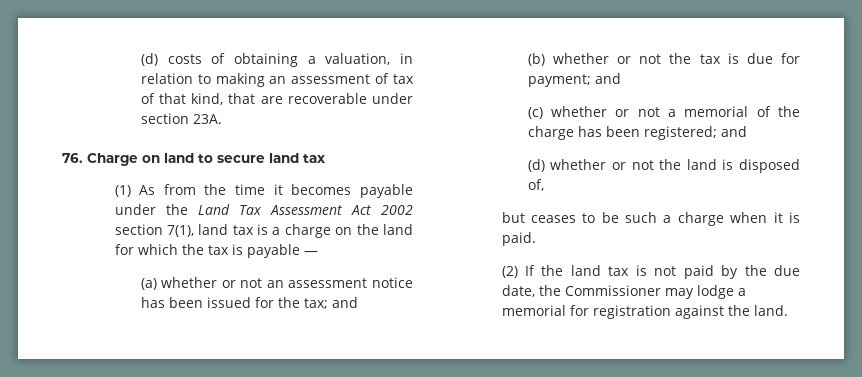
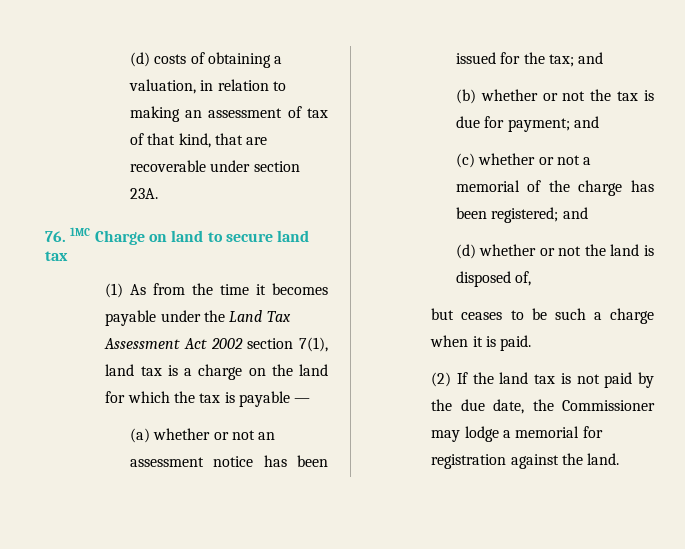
(83, 158) none -> [70,227,91,236] 1MC

